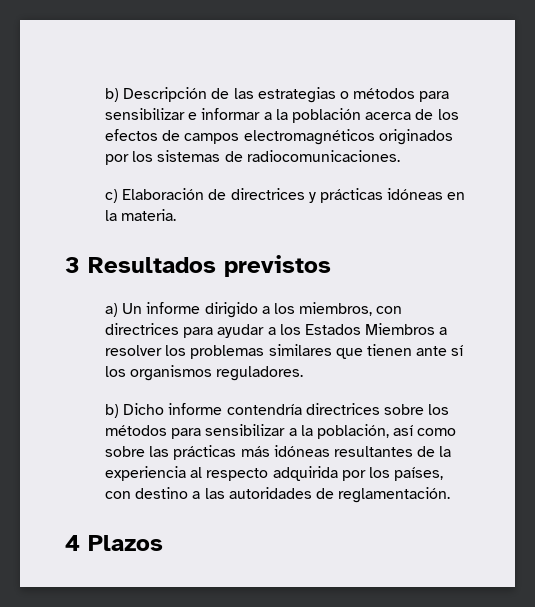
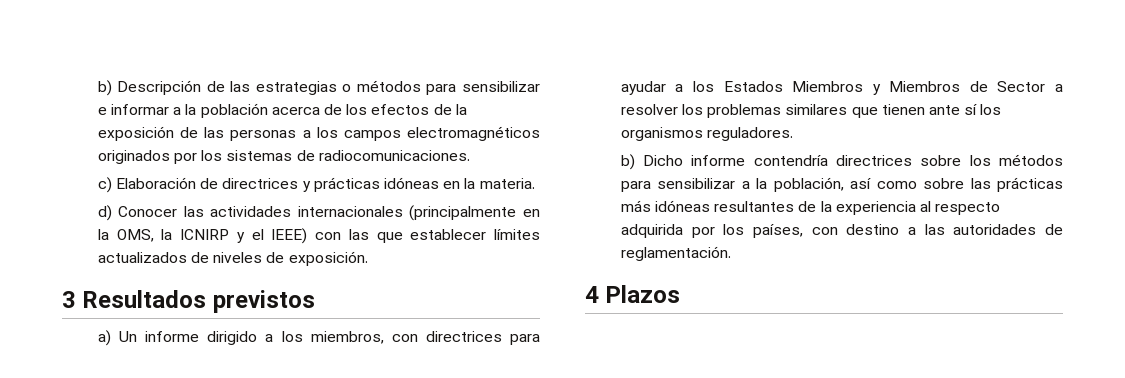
(181, 135) none -> [455,104,467,115] [97,126,338,141] la exposición de las personas a los
(177, 215) none -> [97,205,540,221] [97,228,541,244] [97,251,368,266] // d) Conocer las actividades internacionales (principalmente en la OMS, la ICNIRP y el IEEE) con las que establecer límites actualizados de niveles de exposición.
(436, 329) none -> [872,81,1046,95] y Miembros de Sector

